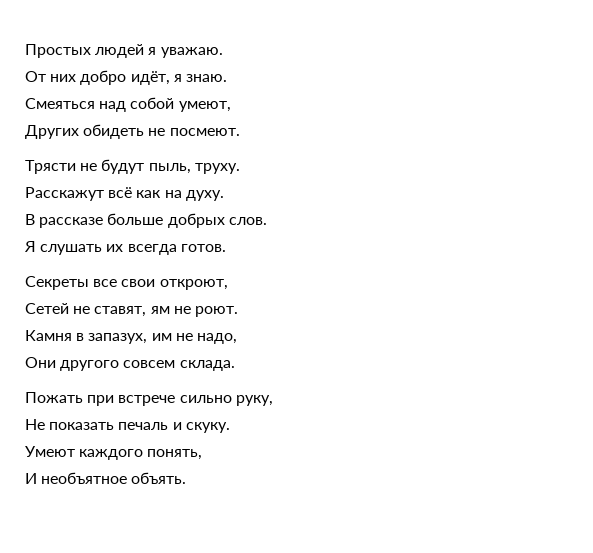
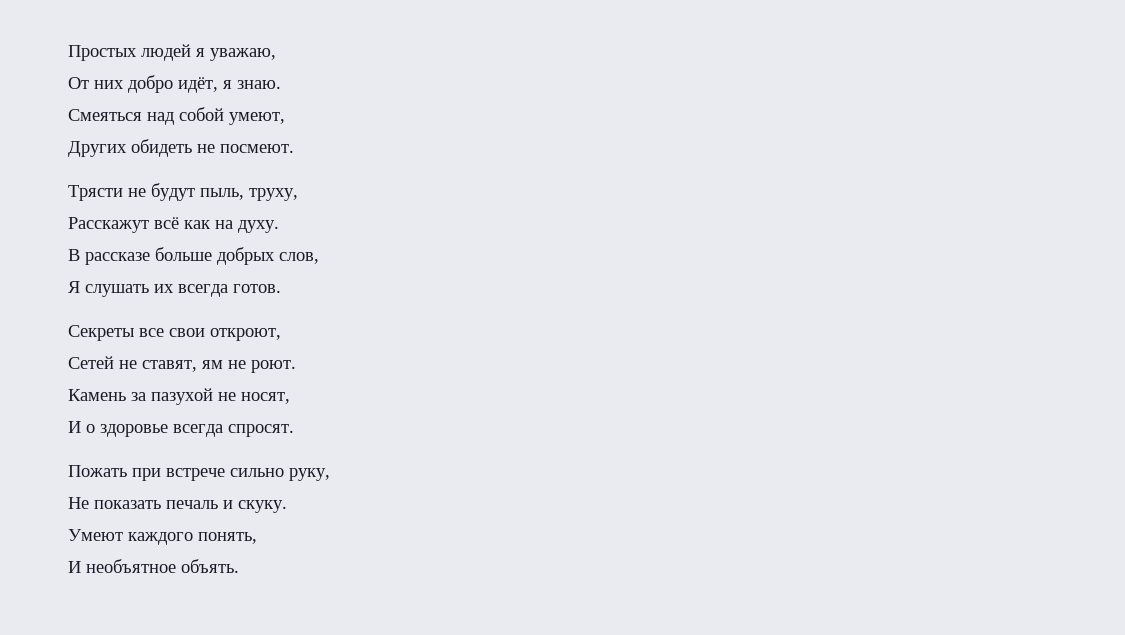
[160,47,223,58] уважаю. -> [210,48,276,61] уважаю,
[194,163,240,174] труху. -> [249,188,298,201] труху,
[228,217,267,225] слов. -> [279,252,319,264] слов,
[25,330,237,344] [25,357,235,371] Камня в запазух, им не надо, // Они другого совсем склада. -> [68,388,290,405] [68,421,294,437] Камень за пазухой не носят, // И о здоровье всегда спросят.

